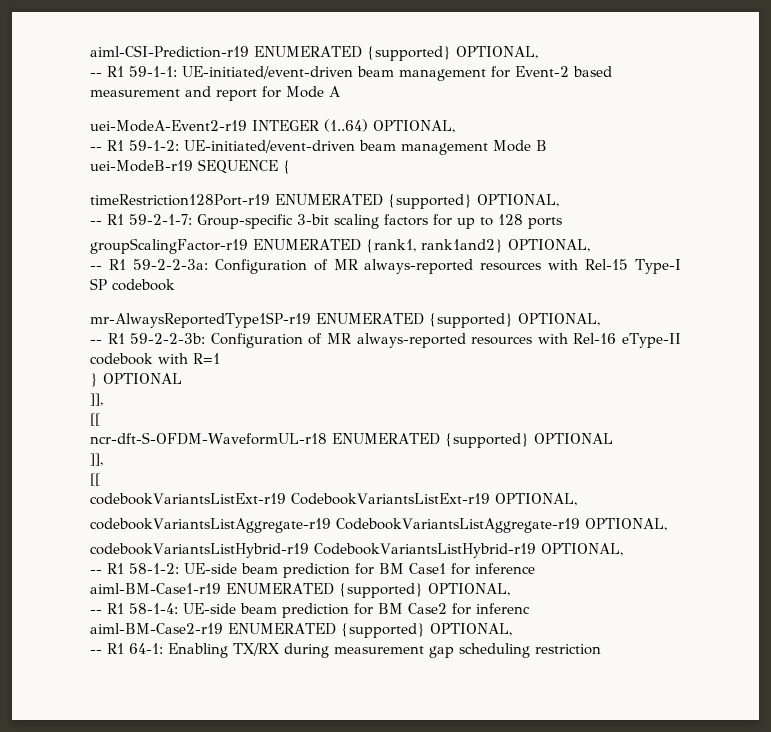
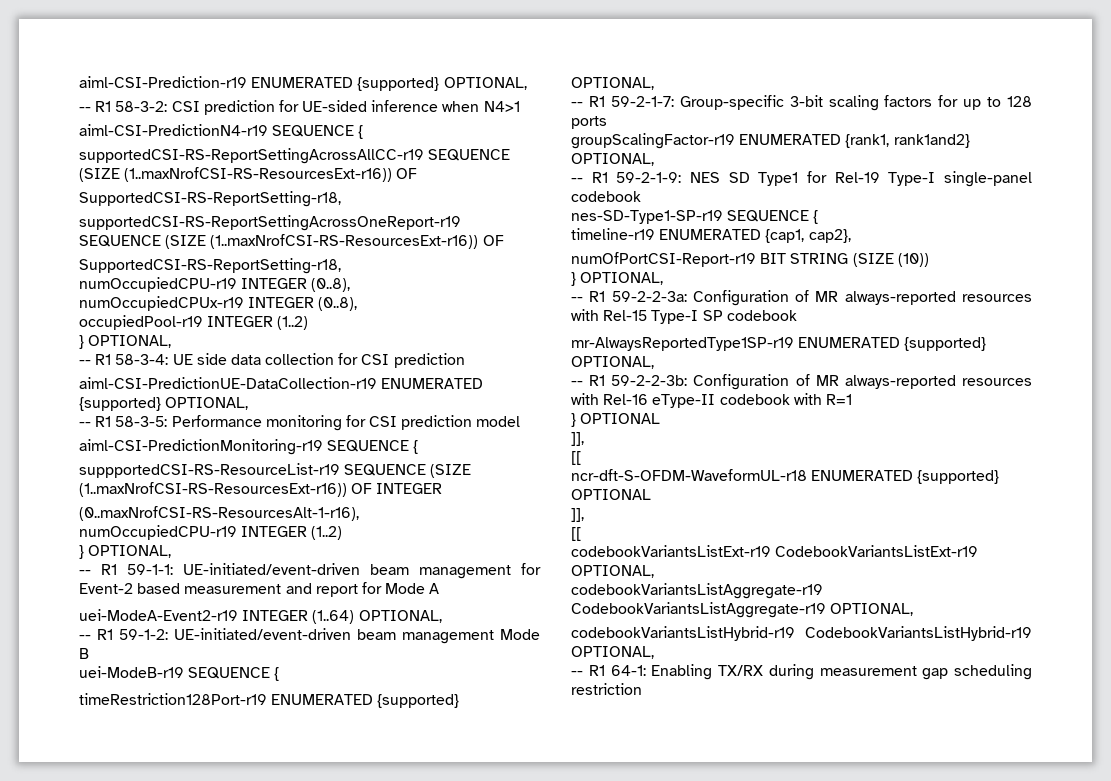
(538, 52) none -> [79,100,520,115] [79,124,364,139] [79,148,511,164] [79,167,418,182] [79,191,341,207] [79,215,461,231] [79,234,504,249] [79,258,341,274] [79,277,351,292] [79,296,358,311] [79,315,309,330] [79,335,172,349] [79,353,465,368] [79,377,484,389] [79,397,249,411] [79,415,521,431] [79,439,419,455] [79,463,472,478] [79,482,443,497] [79,506,359,521] [79,525,343,540] [79,545,172,559] // -- R1 58-3-2: CSI prediction for UE-sided inference when N4>1 // aiml-CSI-PredictionN4-r19 SEQUENCE { // supportedCSI-RS-ReportSettingAcrossAllCC-r19 SEQUENCE (SIZE (1..maxNrofCSI-RS-ResourcesExt-r16)) OF // SupportedCSI-RS-ReportSetting-r18, // supportedCSI-RS-ReportSettingAcrossOneReport-r19 SEQUENCE (SIZE (1..maxNrofCSI-RS-ResourcesExt-r16)) OF // SupportedCSI-RS-ReportSetting-r18, // numOccupiedCPU-r19 INTEGER (0..8), // numOccupiedCPUx-r19 INTEGER (0..8), // occupiedPool-r19 INTEGER (1..2) // } OPTIONAL, // -- R1 58-3-4: UE side data collection for CSI prediction // aiml-CSI-PredictionUE-DataCollection-r19 ENUMERATED {supported} OPTIONAL, // -- R1 58-3-5: Performance monitoring for CSI prediction model // aiml-CSI-PredictionMonitoring-r19 SEQUENCE { // suppportedCSI-RS-ResourceList-r19 SEQUENCE (SIZE (1..maxNrofCSI-RS-ResourcesExt-r16)) OF INTEGER // (0..maxNrofCSI-RS-ResourcesAlt-1-r16), // numOccupiedCPU-r19 INTEGER (1..2) // } OPTIONAL,
(590, 245) none -> [571,171,1032,187] [571,191,641,202] [571,210,819,224] [571,228,851,243] [571,252,929,267] [571,272,664,286] // -- R1 59-2-1-9: NES SD Type1 for Rel-19 Type-I single-panel codebook // nes-SD-Type1-SP-r19 SEQUENCE { // timeline-r19 ENUMERATED {cap1, cap2}, // numOfPortCSI-Report-r19 BIT STRING (SIZE (10)) // } OPTIONAL,
[90,563,535,578] [90,583,510,598] [90,603,530,618] [90,623,512,638] // -- R1 58-1-2: UE-side beam prediction for BM Case1 for inference // aiml-BM-Case1-r19 ENUMERATED {supported} OPTIONAL, // -- R1 58-1-4: UE-side beam prediction for BM Case2 for inferenc // aiml-BM-Case2-r19 ENUMERATED {supported} OPTIONAL, -> (654, 652) none

